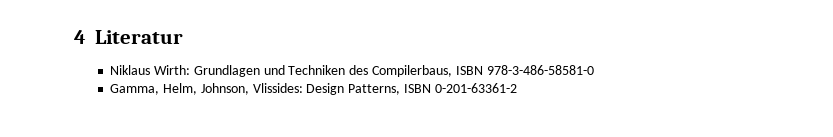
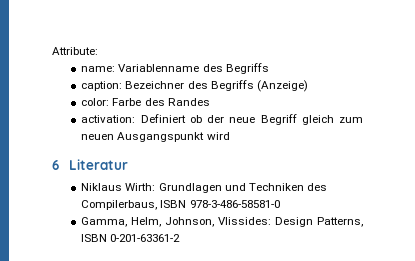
[74,30,86,44] 4 -> [52,47,98,55] [81,63,269,74] [81,80,308,92] [81,98,210,106] [81,114,363,125] [81,132,230,142] [52,160,59,170] Attribute: // name: Variablenname des Begriffs // caption: Bezeichner des Begriffs (Anzeige) // color: Farbe des Randes // activation: Definiert ob der neue Begriff gleich zum neuen Ausgangspunkt wird // 6

